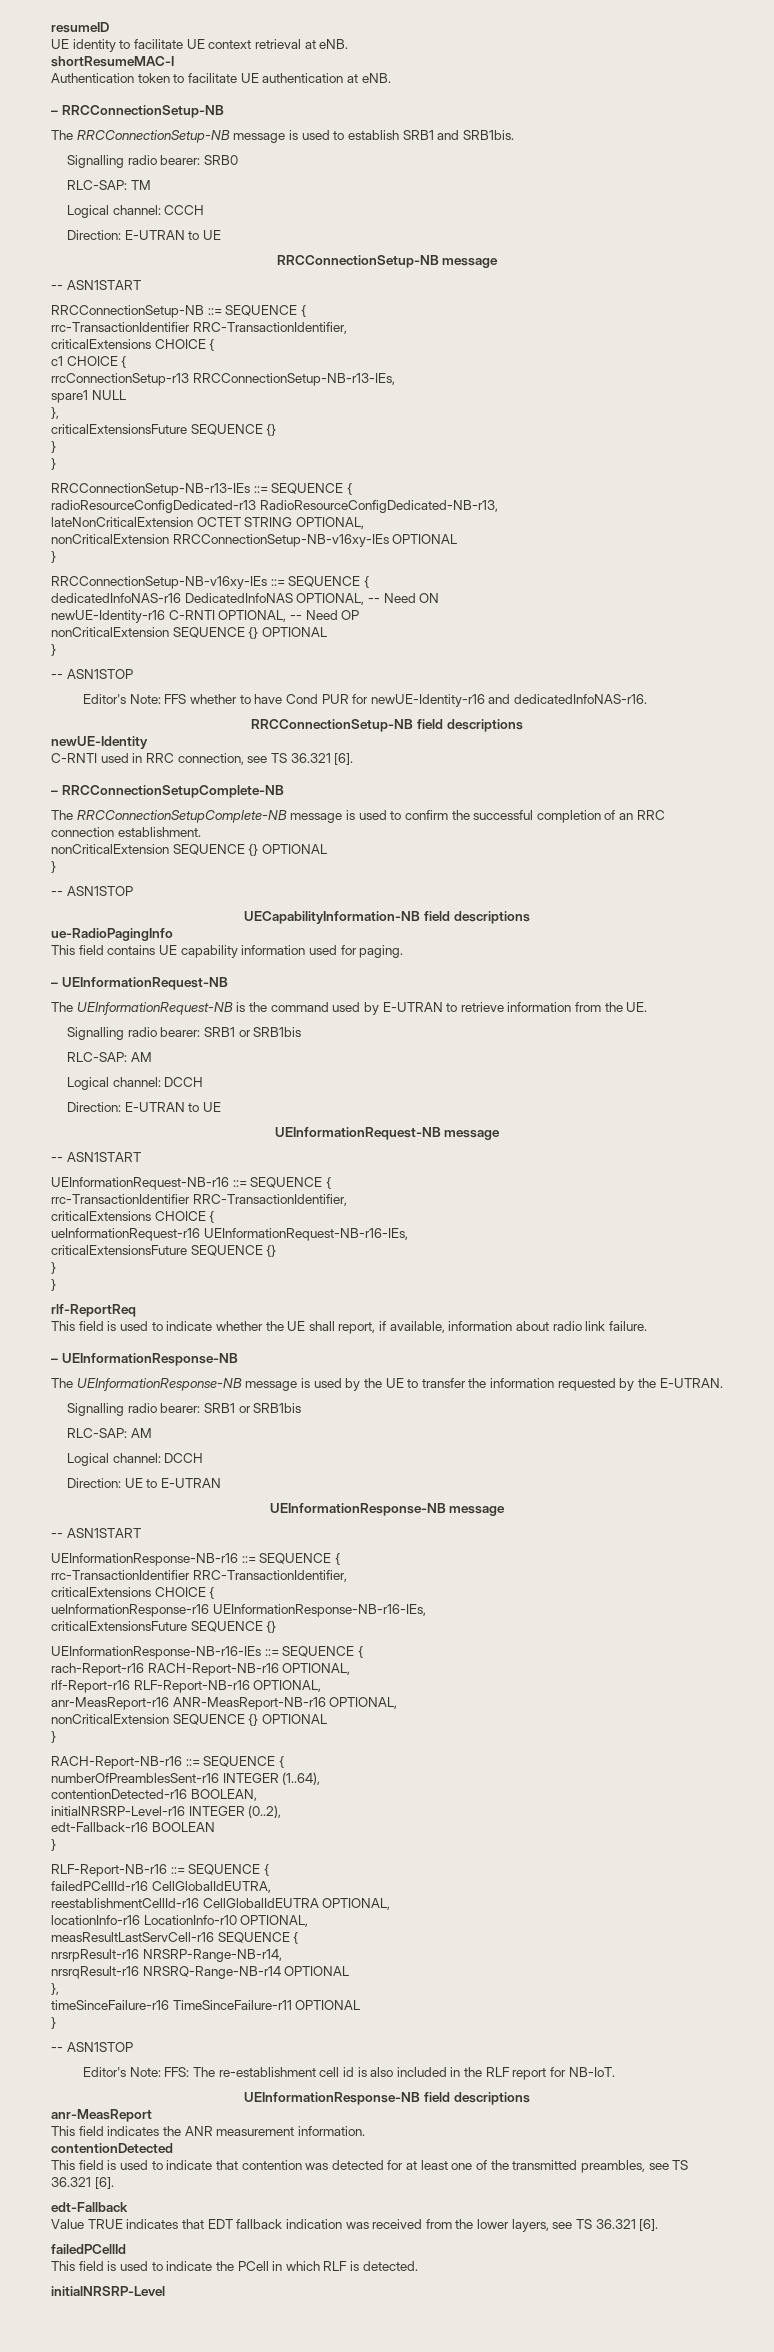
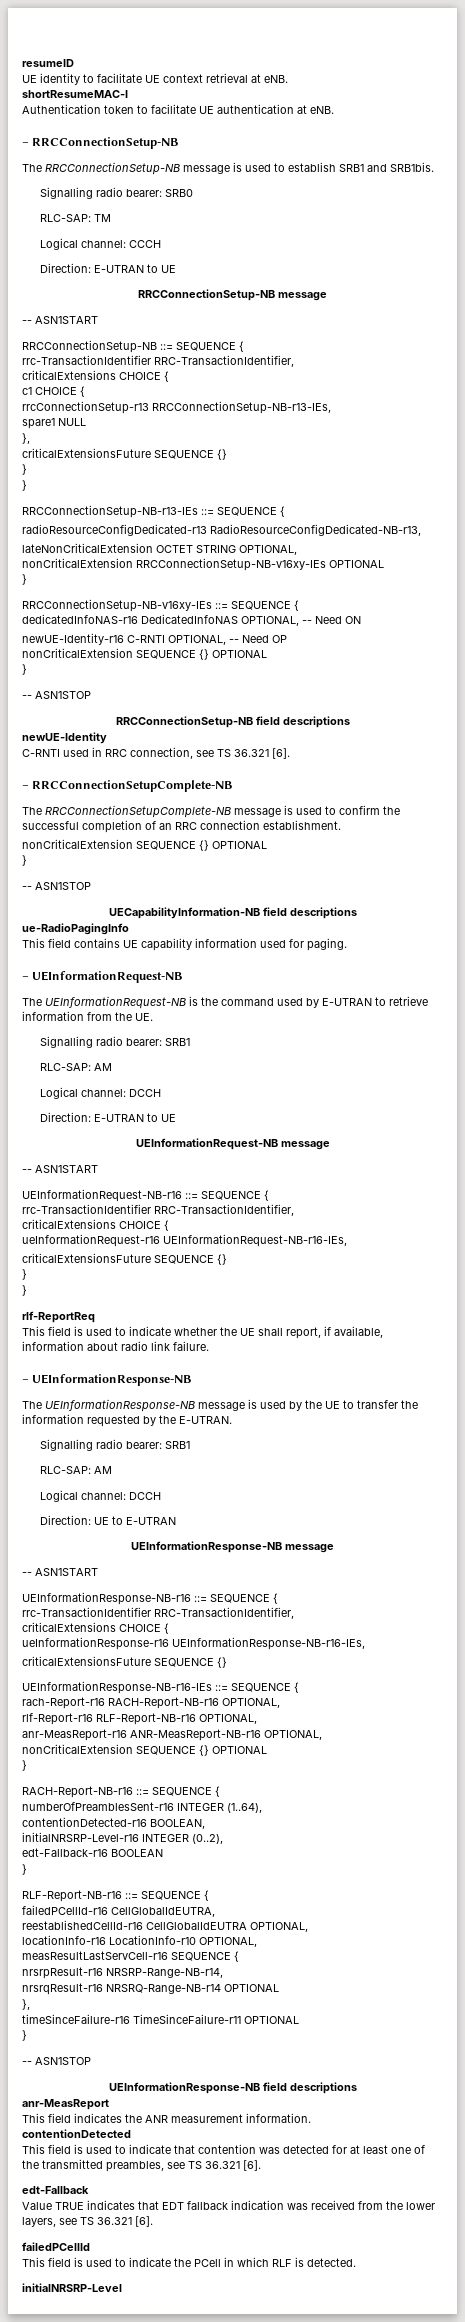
[83,694,648,707] // Editor's Note: FFS whether to have Cond PUR for newUE-Identity-r16 and dedicatedInfoNAS-r16. -> (91, 695) none
[238,1027,302,1037] or SRB1bis -> (191, 1042) none
[238,1403,302,1413] or SRB1bis -> (191, 1445) none
[51,1898,199,1908] reestablishmentCellId-r16 -> [22,1920,143,1930] reestablishedCellId-r16
[83,2067,615,2080] // Editor's Note: FFS: The re-establishment cell id is also included in the RLF report for NB-IoT. -> (91, 2061) none

